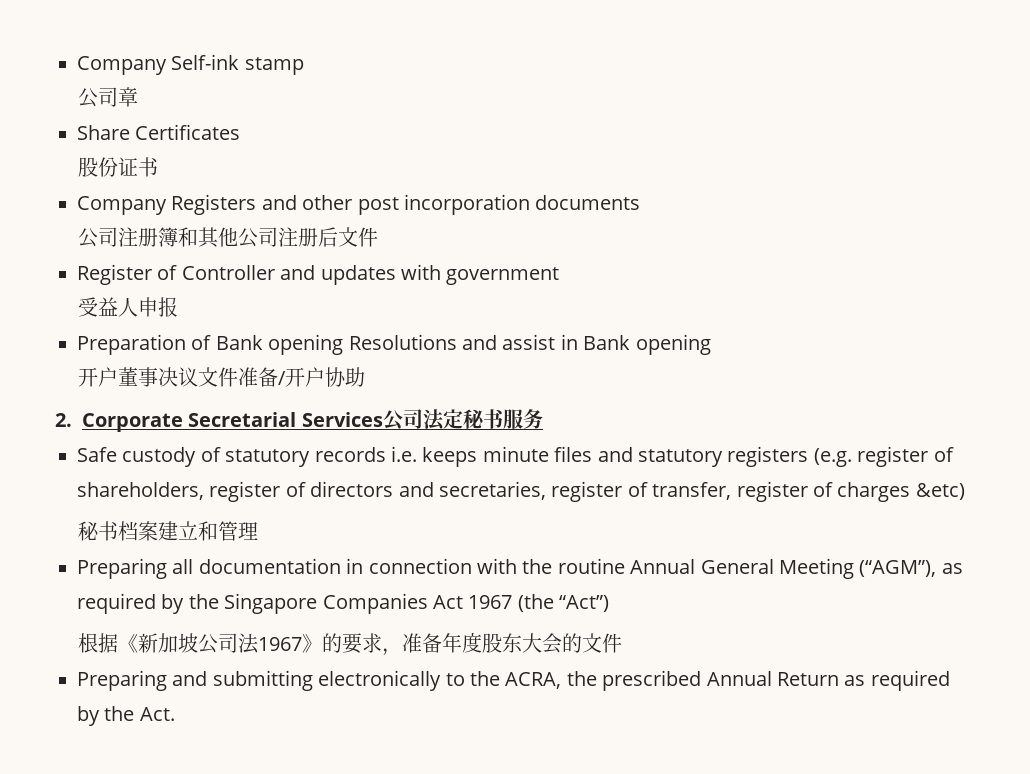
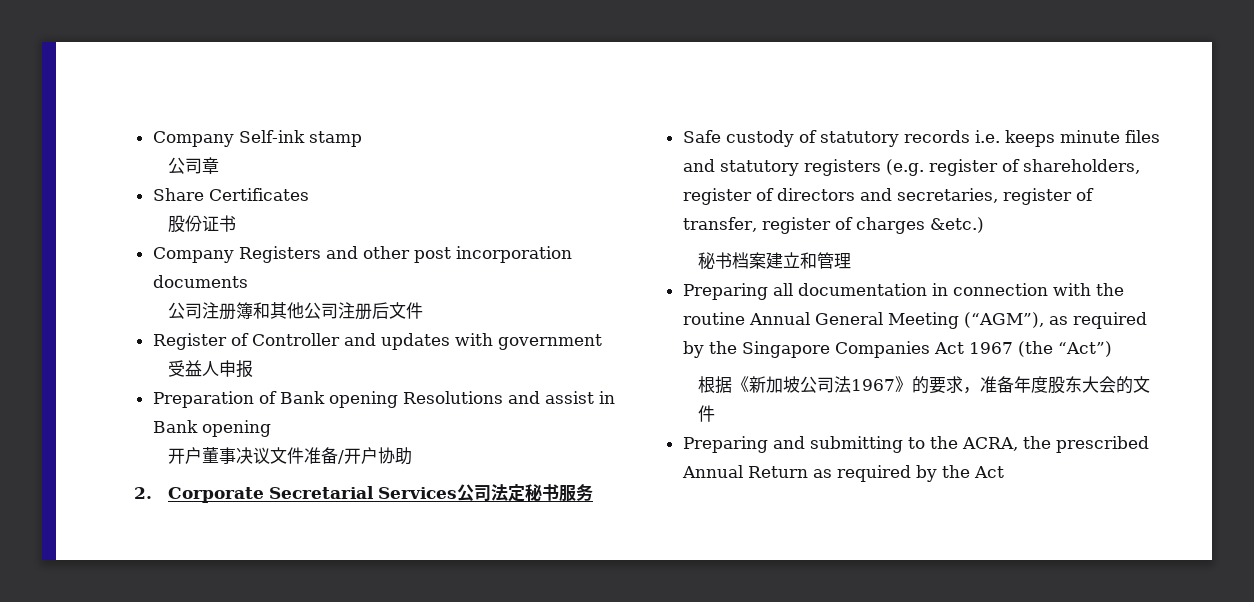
[915,483,965,500] &etc) -> [929,217,984,233] &etc.)
[318,670,442,691] electronically -> (903, 444) none
[139,707,175,721] Act. -> [973,466,1004,478] Act

